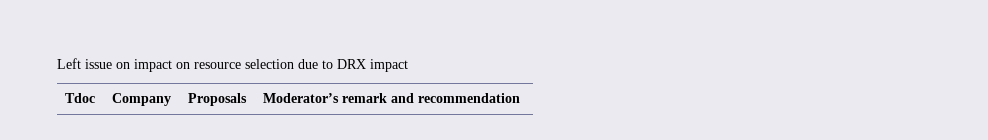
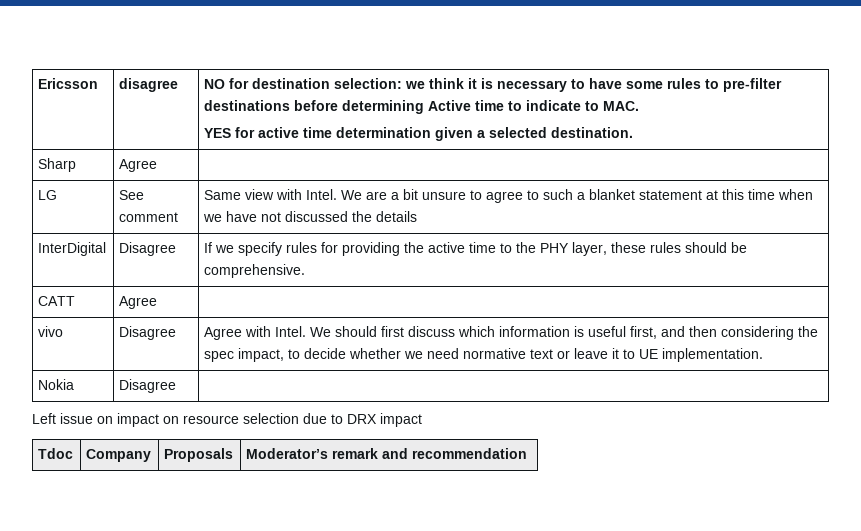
(57, 63) none -> [38,78,99,89] [119,78,179,92] [204,78,783,92] [204,100,640,114] [204,127,634,141] [38,158,77,172] [119,159,158,172] [38,190,58,200] [119,190,145,200] [119,212,179,222] [204,189,814,203] [203,211,418,222] [38,242,107,256] [119,242,177,256] [204,242,748,256] [204,264,306,278] [38,296,76,306] [119,296,158,309] [38,326,64,337] [119,326,177,340] [204,326,819,340] [204,348,764,362] [38,379,75,390] [119,379,177,393] Ericsson | disagree | NO for destination selection: we think it is necessary to have some rules to pre-filter destinations before determining Active time to indicate to MAC. // YES for active time determination given a selected destination. // Sharp | Agree | // LG | See comment | Same view with Intel. We are a bit unsure to agree to such a blanket statement at this time when we have not discussed the details // InterDigital | Disagree | If we specify rules for providing the active time to the PHY layer, these rules should be comprehensive. // CATT | Agree | // vivo | Disagree | Agree with Intel. We should first discuss which information is useful first, and then considering the spec impact, to decide whether we need normative text or leave it to UE implementation. // Nokia | Disagree | //

